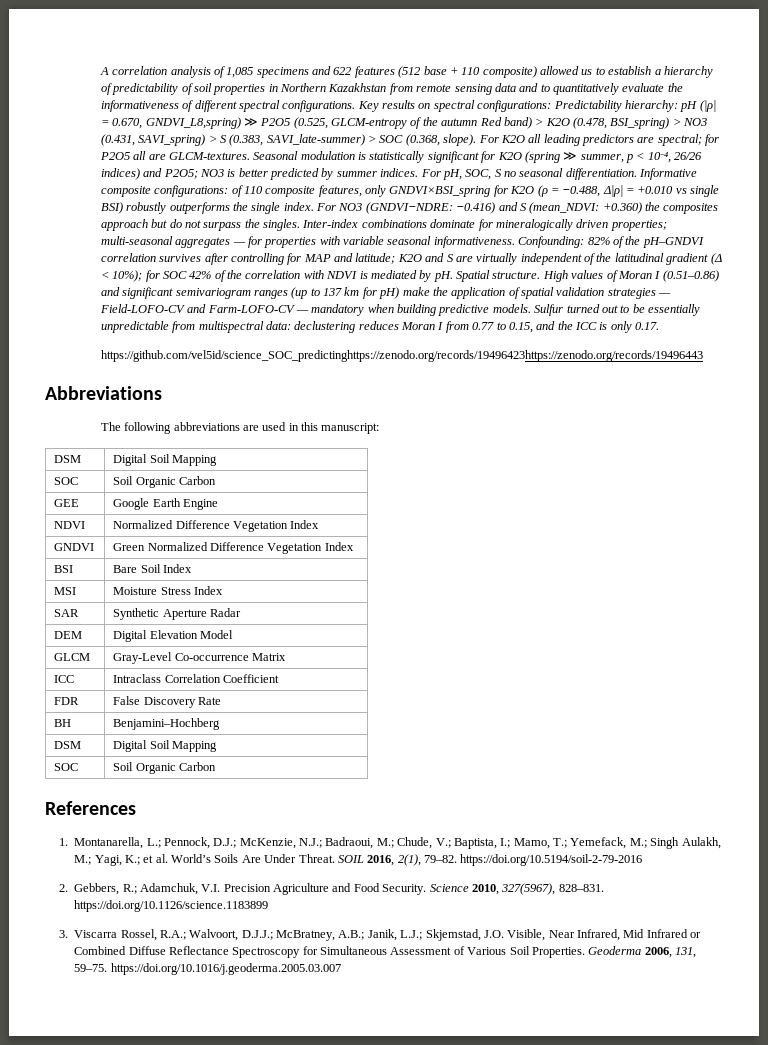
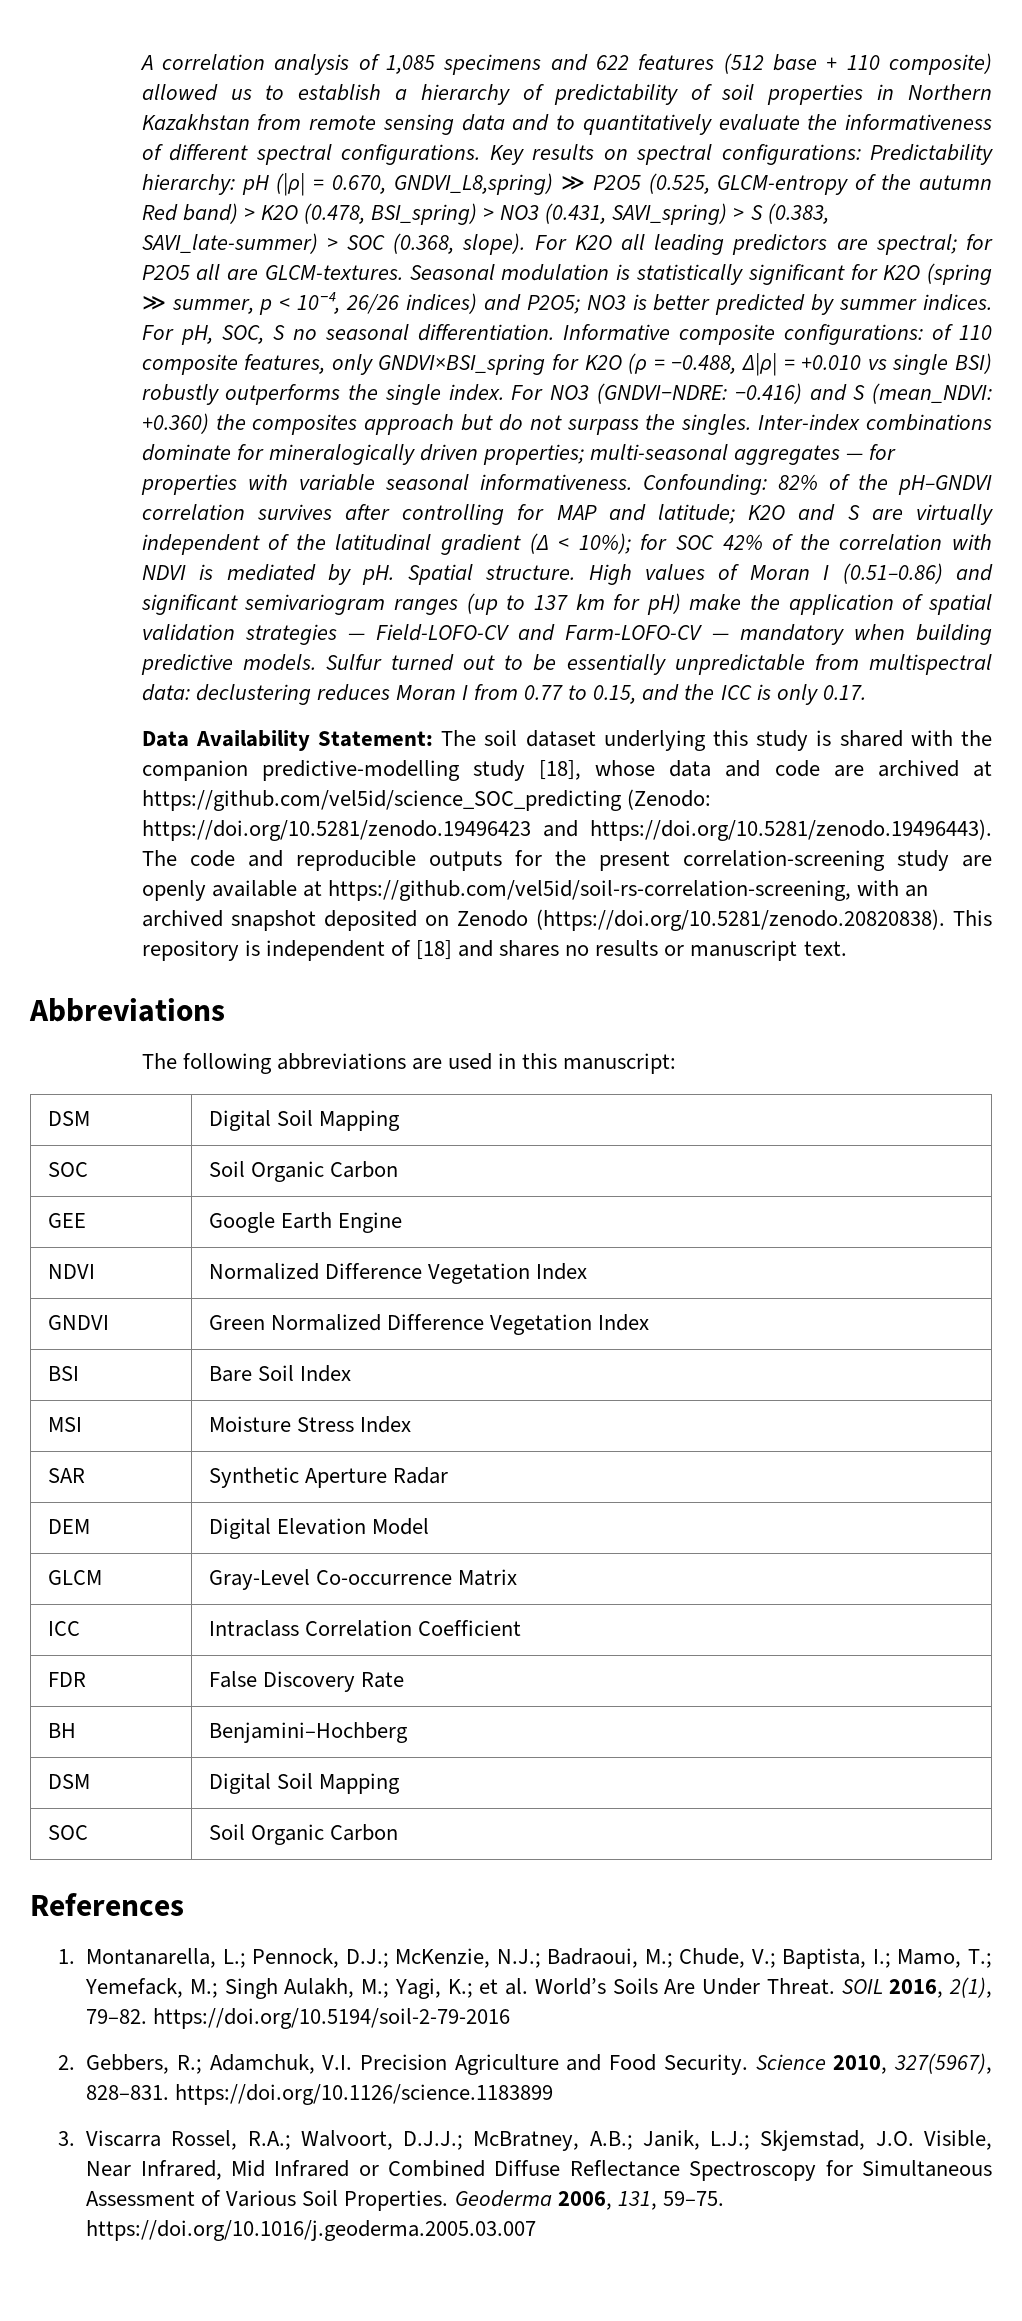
[100,350,703,362] https://github.com/vel5id/science_SOC_predictinghttps://zenodo.org/records/19496423https://zenodo.org/records/19496443 -> [141,730,993,751] [141,760,992,781] [141,789,711,811] [141,819,992,841] [141,850,992,871] [141,880,929,901] [141,909,992,931] [141,940,847,961] Data Availability Statement: The soil dataset underlying this study is shared with the companion predictive-modelling study [18], whose data and code are archived at https://github.com/vel5id/science_SOC_predicting (Zenodo: https://doi.org/10.5281/zenodo.19496423 and https://doi.org/10.5281/zenodo.19496443). The code and reproducible outputs for the present correlation-screening study are openly available at https://github.com/vel5id/soil-rs-correlation-screening, with an archived snapshot deposited on Zenodo (https://doi.org/10.5281/zenodo.20820838). This repository is independent of [18] and shares no results or manuscript text.

